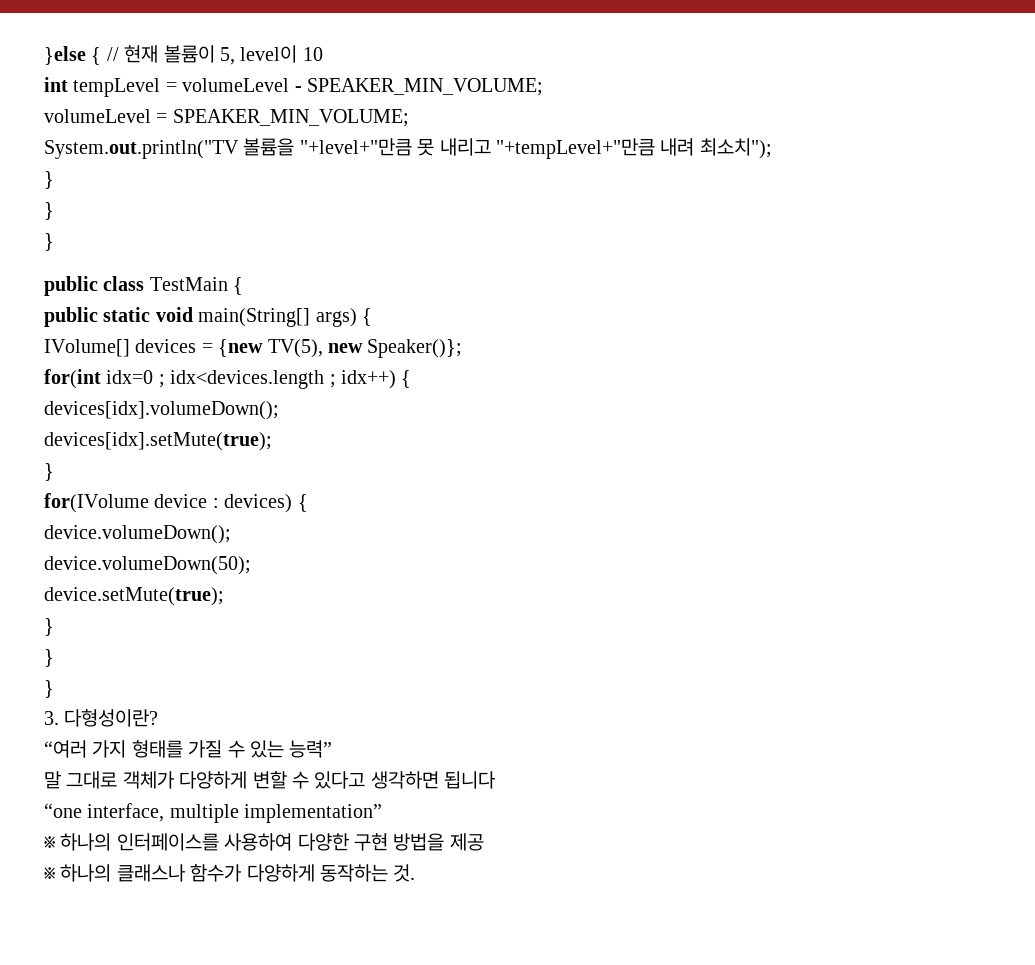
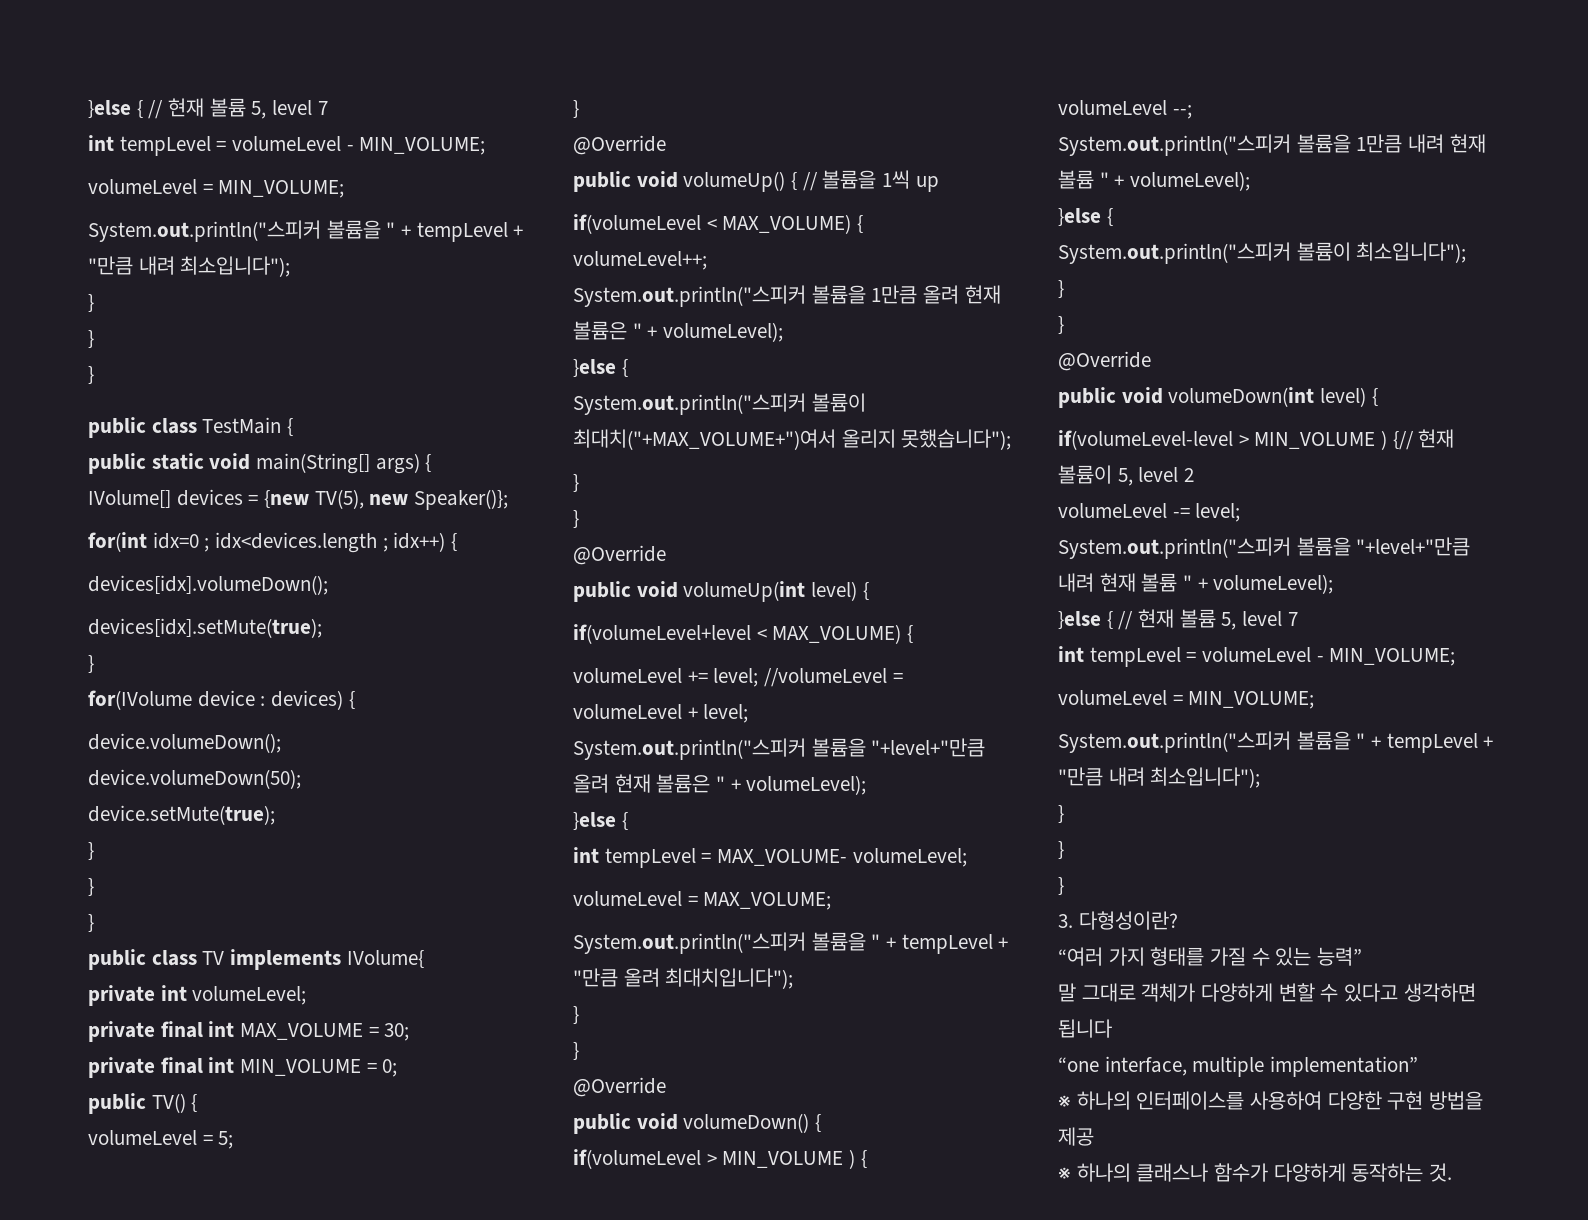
[44,45,323,65] [44,77,543,97] [44,109,409,127] [44,138,772,159] }else { // 현재 볼륨이 5, level이 10 // int tempLevel = volumeLevel - SPEAKER_MIN_VOLUME; // volumeLevel = SPEAKER_MIN_VOLUME; // System.out.println("TV 볼륨을 "+level+"만큼 못 내리고 "+tempLevel+"만큼 내려 최소치"); -> [88,98,328,119] [88,135,486,156] [88,179,345,198] [88,220,524,242] [88,256,291,277] }else { // 현재 볼륨 5, level 7 // int tempLevel = volumeLevel - MIN_VOLUME; // volumeLevel = MIN_VOLUME; // System.out.println("스피커 볼륨을 " + tempLevel + "만큼 내려 최소입니다");
(54, 689) none -> [88,949,424,970] [88,985,307,1006] [88,1021,410,1042] [88,1057,398,1078] [88,1093,198,1114] [88,1130,234,1149] [573,100,579,118] [573,135,666,155] [573,170,939,192] [573,214,864,234] [573,251,707,270] [573,285,1001,307] [573,321,784,342] [573,359,628,377] [573,393,866,415] [573,429,1012,450] [573,474,579,492] [573,510,579,528] [573,545,666,565] [573,581,869,602] [573,624,914,644] [573,668,903,687] [573,704,749,723] [573,738,986,760] [573,774,867,795] [573,812,628,830] [573,847,967,868] [573,891,832,910] [573,932,1009,954] [573,968,794,989] [573,1006,579,1024] [573,1042,579,1060] [573,1077,666,1097] [573,1113,822,1134] [573,1149,867,1169] [1058,100,1192,119] [1058,134,1486,156] [1058,170,1251,191] [1058,208,1113,226] [1058,242,1467,264] [1058,280,1064,298] [1058,316,1064,334] [1058,351,1151,371] [1058,387,1378,408] [1058,429,1455,450] [1058,465,1195,486] [1058,503,1241,522] [1058,537,1471,559] [1058,573,1334,594] [1058,609,1298,630] [1058,646,1456,667] [1058,690,1315,709] [1058,731,1494,753] [1058,767,1261,788] [1058,805,1064,823] [1058,841,1064,859] [1058,877,1064,895] // public class TV implements IVolume{ // private int volumeLevel; // private final int MAX_VOLUME = 30; // private final int MIN_VOLUME = 0; // public TV() { // volumeLevel = 5; // } // @Override // public void volumeUp() { // 볼륨을 1씩 up // if(volumeLevel < MAX_VOLUME) { // volumeLevel++; // System.out.println("스피커 볼륨을 1만큼 올려 현재 볼륨은 " + volumeLevel); // }else { // System.out.println("스피커 볼륨이 최대치("+MAX_VOLUME+")여서 올리지 못했습니다"); // } // } // @Override // public void volumeUp(int level) { // if(volumeLevel+level < MAX_VOLUME) { // volumeLevel += level; //volumeLevel = volumeLevel + level; // System.out.println("스피커 볼륨을 "+level+"만큼 올려 현재 볼륨은 " + volumeLevel); // }else { // int tempLevel = MAX_VOLUME- volumeLevel; // volumeLevel = MAX_VOLUME; // System.out.println("스피커 볼륨을 " + tempLevel + "만큼 올려 최대치입니다"); // } // } // @Override // public void volumeDown() { // if(volumeLevel > MIN_VOLUME ) { // volumeLevel --; // System.out.println("스피커 볼륨을 1만큼 내려 현재 볼륨 " + volumeLevel); // }else { // System.out.println("스피커 볼륨이 최소입니다"); // } // } // @Override // public void volumeDown(int level) { // if(volumeLevel-level > MIN_VOLUME ) {// 현재 볼륨이 5, level 2 // volumeLevel -= level; // System.out.println("스피커 볼륨을 "+level+"만큼 내려 현재 볼륨 " + volumeLevel); // }else { // 현재 볼륨 5, level 7 // int tempLevel = volumeLevel - MIN_VOLUME; // volumeLevel = MIN_VOLUME; // System.out.println("스피커 볼륨을 " + tempLevel + "만큼 내려 최소입니다"); // } // } // }

